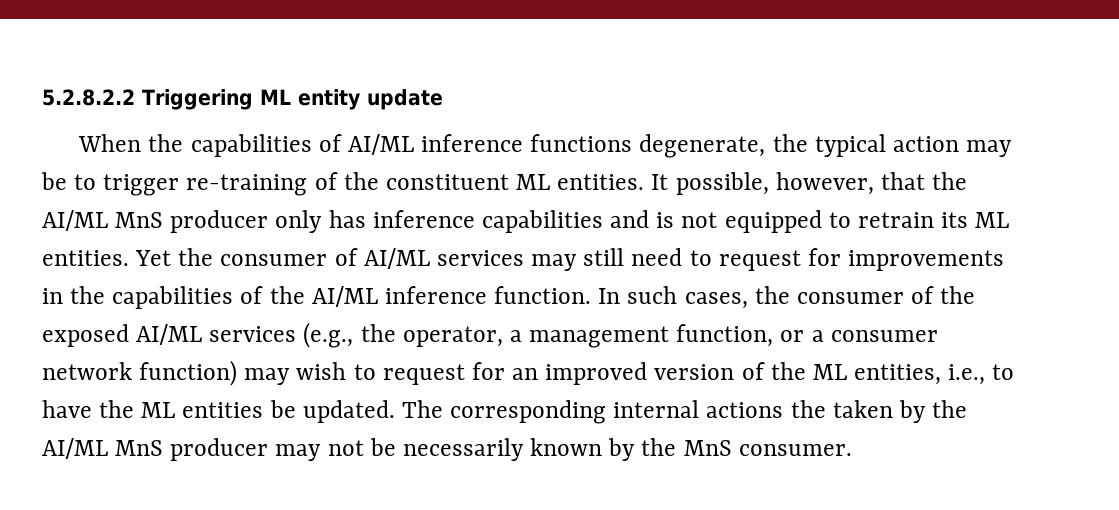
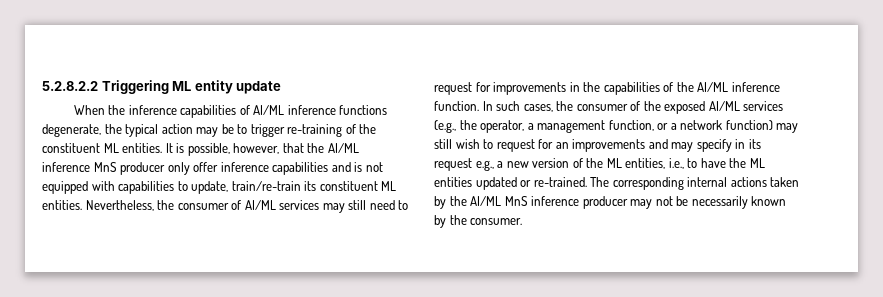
(184, 143) none -> [128,105,177,115] inference
(669, 182) none -> [176,143,185,153] is
(108, 220) none -> [42,162,90,172] inference
[328,210,366,228] has -> [193,162,219,172] offer
[828,212,1010,228] [42,250,172,266] to retrain its ML entities. Yet -> [91,181,397,194] [42,200,154,211] with capabilities to update, train/re-train its constituent ML entities. Nevertheless,
[830,330,938,342] consumer -> (677, 126) none
(291, 376) none -> [434,139,452,149] still
[545,362,648,385] improved -> [572,139,761,152] [434,158,529,171] improvements and may specify in its request e.g., a new
[269,400,395,423] be updated. -> [475,177,587,190] updated or re-trained.
[790,400,826,418] the -> (767, 182) none
(164, 448) none -> [531,196,580,206] inference
[683,440,732,456] MnS -> (467, 220) none

